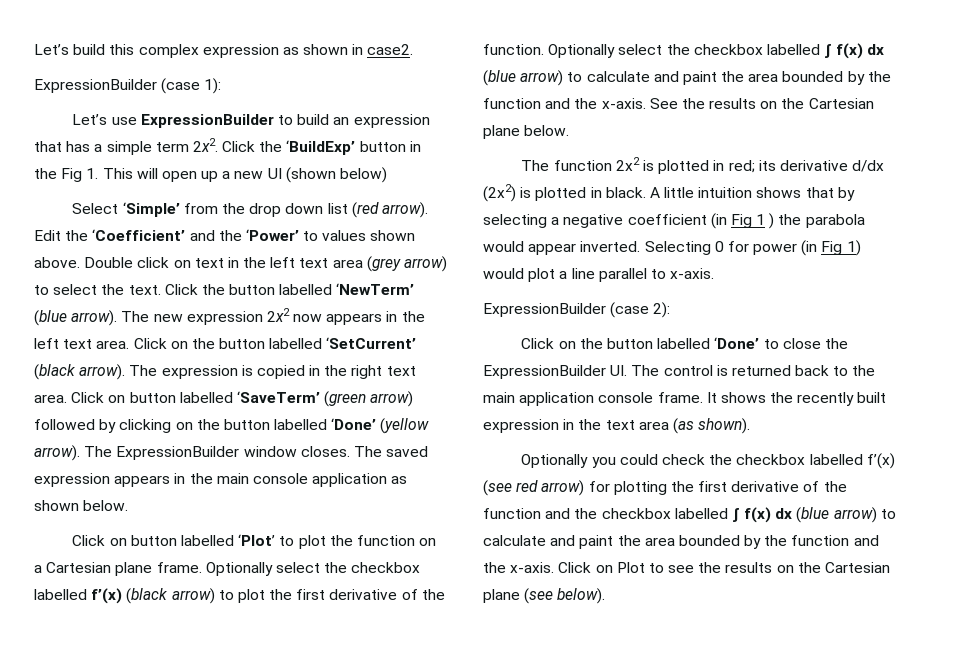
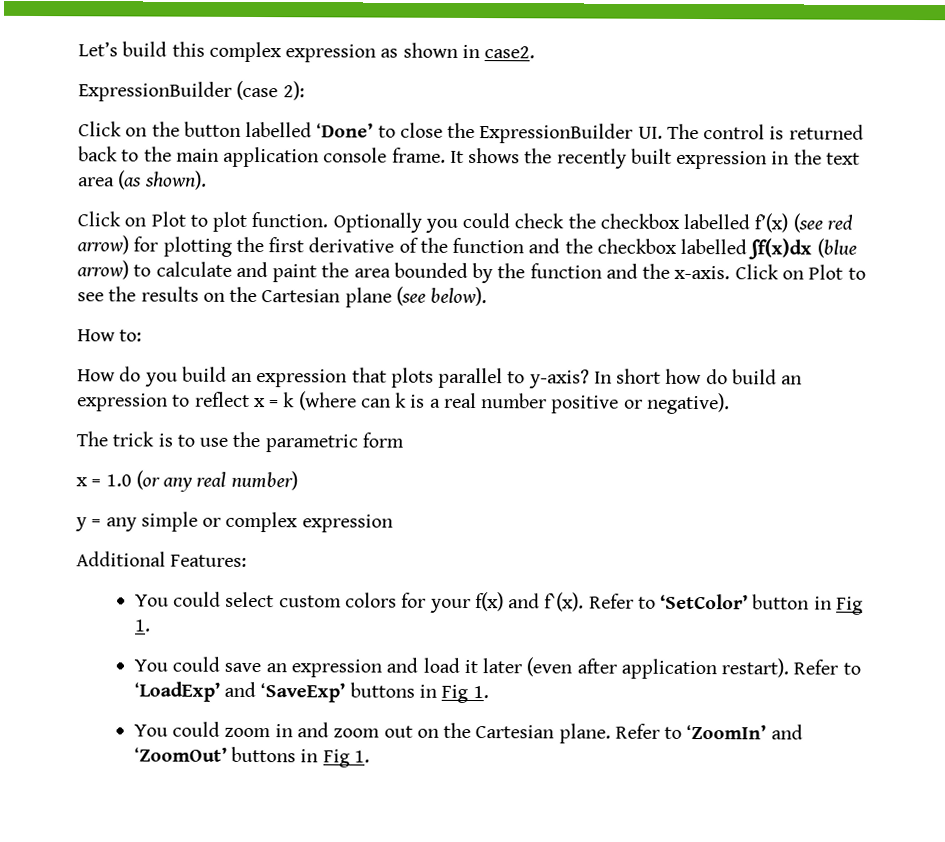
[34,78,222,94] [72,114,430,128] [34,138,421,155] [34,167,388,183] [72,202,428,218] [34,229,416,241] [34,256,448,272] [34,283,415,295] [34,308,425,326] [34,337,417,349] [34,364,416,380] [34,391,414,407] [34,418,430,434] [34,445,429,461] [34,473,408,487] [34,500,129,511] [72,534,437,549] [34,562,421,576] [34,588,445,604] [483,43,885,59] [483,70,891,86] [483,98,874,109] [483,125,570,139] [521,157,885,174] [483,184,855,202] [483,213,865,229] [483,240,861,256] [483,268,715,282] // ExpressionBuilder (case 1): // Let’s use ExpressionBuilder to build an expression that has a simple term 2x2. Click the ‘BuildExp’ button in the Fig 1. This will open up a new UI (shown below) // Select ‘Simple’ from the drop down list (red arrow). Edit the ‘Coefficient’ and the ‘Power’ to values shown above. Double click on text in the left text area (grey arrow) to select the text. Click the button labelled ‘NewTerm’ (blue arrow). The new expression 2x2 now appears in the left text area. Click on the button labelled ‘SetCurrent’ (black arrow). The expression is copied in the right text area. Click on button labelled ‘SaveTerm’ (green arrow) followed by clicking on the button labelled ‘Done’ (yellow arrow). The ExpressionBuilder window closes. The saved expression appears in the main console application as shown below. // Click on button labelled ‘Plot’ to plot the function on a Cartesian plane frame. Optionally select the checkbox labelled f’(x) (black arrow) to plot the first derivative of the function. Optionally select the checkbox labelled ʃ f(x) dx (blue arrow) to calculate and paint the area bounded by the function and the x-axis. See the results on the Cartesian plane below. // The function 2x2 is plotted in red; its derivative d/dx (2x2) is plotted in black. A little intuition shows that by selecting a negative coefficient (in Fig 1 ) the parabola would appear inverted. Selecting 0 for power (in Fig 1) would plot a line parallel to x-axis. -> (536, 52) none
(751, 426) none -> [77,211,329,232] Click on Plot to plot function.
[731,507,793,523] ʃ f(x) dx -> [748,238,813,260] ʃf(x)dx
(606, 596) none -> [77,329,143,342] [77,366,803,389] [77,391,730,415] [76,431,404,453] [76,470,298,492] [75,511,393,533] [76,551,248,567] [134,591,863,615] [134,619,151,632] [133,656,861,680] [133,681,489,703] [133,721,803,744] [133,746,370,768] // How to: // How do you build an expression that plots parallel to y-axis? In short how do build an expression to reflect x = k (where can k is a real number positive or negative). // The trick is to use the parametric form // x = 1.0 (or any real number) // y = any simple or complex expression // Additional Features: // You could select custom colors for your f(x) and f`(x). Refer to ‘SetColor’ button in Fig 1. // You could save an expression and load it later (even after application restart). Refer to ‘LoadExp’ and ‘SaveExp’ buttons in Fig 1. // You could zoom in and zoom out on the Cartesian plane. Refer to ‘ZoomIn’ and ‘ZoomOut’ buttons in Fig 1.

